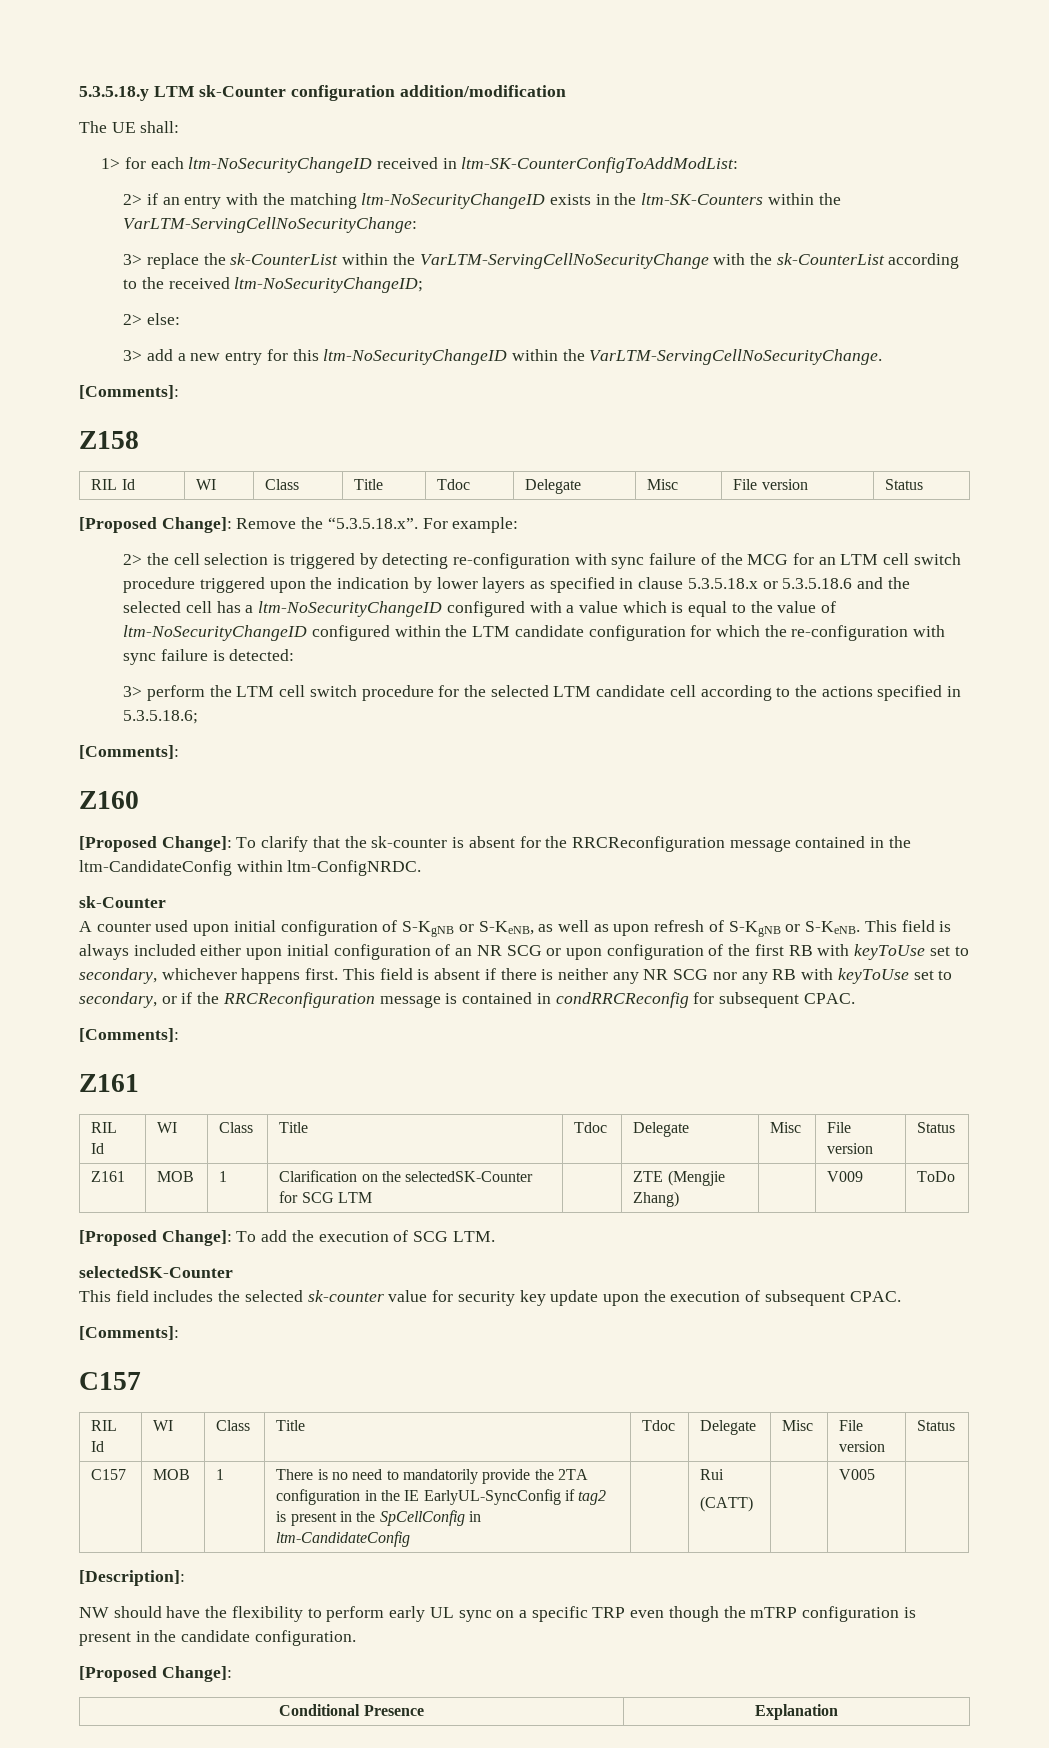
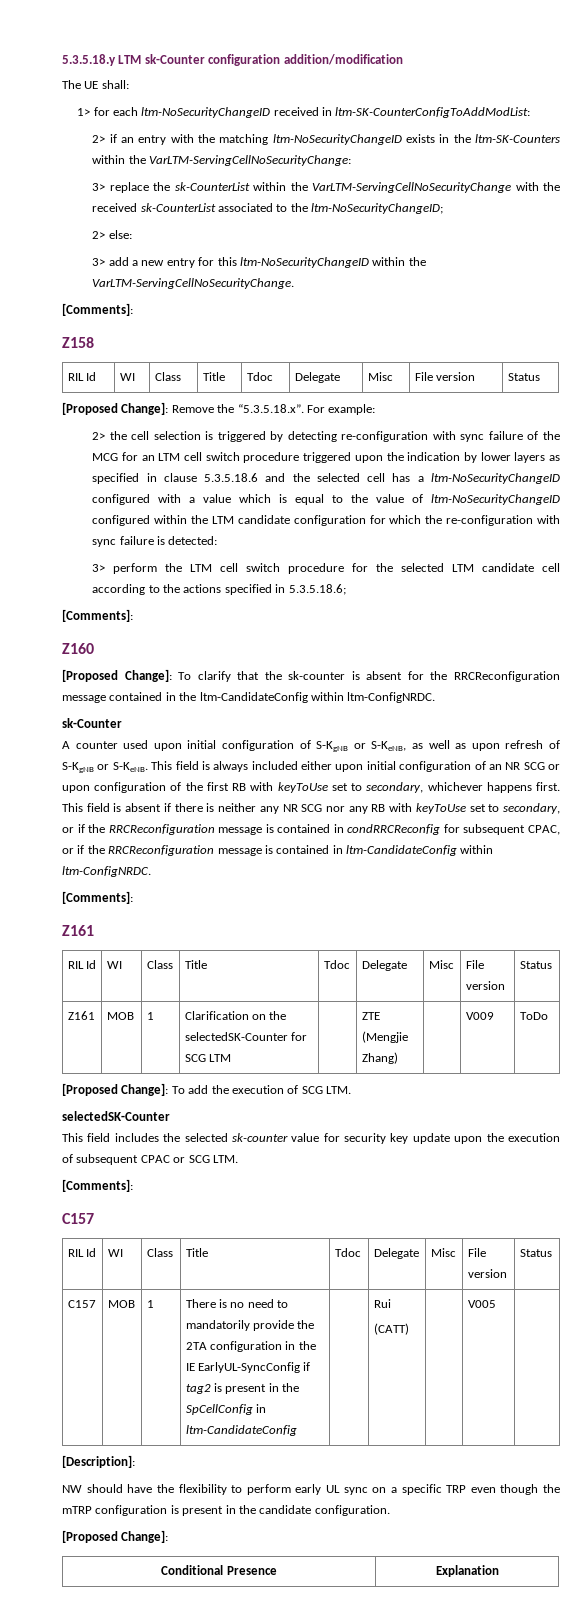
[776,253,960,269] [123,277,230,289] sk-CounterList according to the received -> [92,203,308,212] received sk-CounterList associated to the
[687,578,778,589] 5.3.5.18.x or -> (197, 477) none
[803,993,855,1004] CPAC. -> [528,825,560,835] [62,845,494,856] [62,866,151,877] CPAC, or if the RRCReconfiguration message is contained in ltm-CandidateConfig within ltm-ConfigNRDC.
[849,1291,901,1302] CPAC. -> [140,1155,238,1163] CPAC or SCG LTM.

